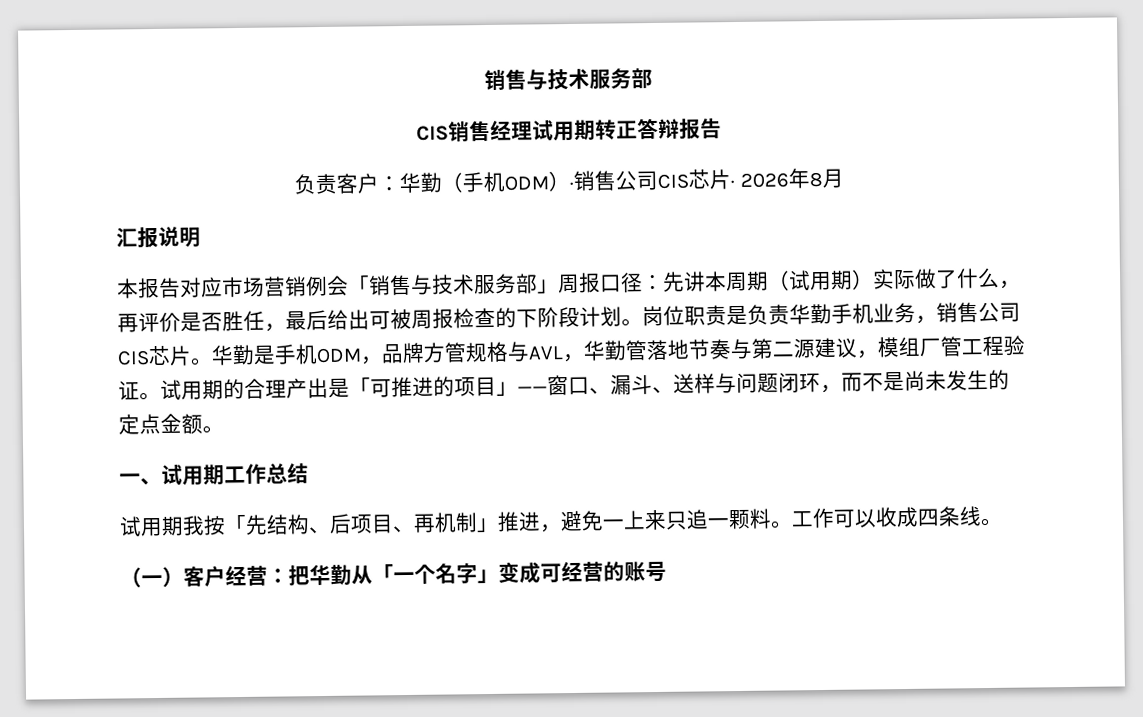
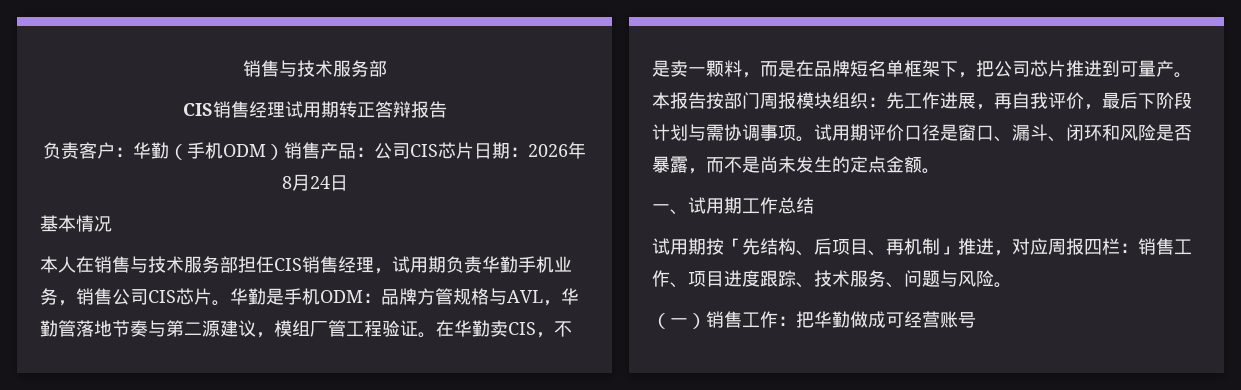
[569,169,736,191] ·销售公司CIS芯片· -> [284,142,528,159] 销售产品：公司CIS芯片日期：
[116,226,201,249] [117,267,1021,299] [117,305,748,333] // 汇报说明 // 本报告对应市场营销例会「销售与技术服务部」周报口径：先讲本周期（试用期）实际做了什么，再评价是否胜任，最后给出可被周报检查的下阶段计划。岗位职责是 -> [309,175,348,191] [40,215,112,232] [40,256,446,274] 24日 // 基本情况 // 本人在销售与技术服务部担任CIS销售经理，试用期
[360,356,383,365] ， -> [363,293,381,303] ：
[160,372,821,400] 试用期的合理产出是「可推进的项目」——窗口、漏斗、送样与问题闭环 -> [436,320,572,338] [652,60,1192,78] [652,92,1192,110] [652,124,1192,142] [652,156,688,173] 在华勤卖CIS，不是卖一颗料，而是在品牌短名单框架下，把公司芯片推进到可量产。本报告按部门周报模块组织：先工作进展，再自我评价，最后下阶段计划与需协调事项。试用期评价口径是窗口、漏斗、闭环和风险是否暴露
[182,515,205,536] 我 -> (706, 246) none
[560,506,1003,532] [120,561,520,588] 避免一上来只追一颗料。工作可以收成四条线。 // （一）客户经营：把华勤从「一个名字」变 -> [1012,238,1192,255] [652,270,1012,288] [652,311,868,329] 对应周报四栏：销售工作、项目进度跟踪、技术服务、问题与风险。 // （一）销售工作：把华勤做
[603,561,625,582] 的 -> (940, 319) none

